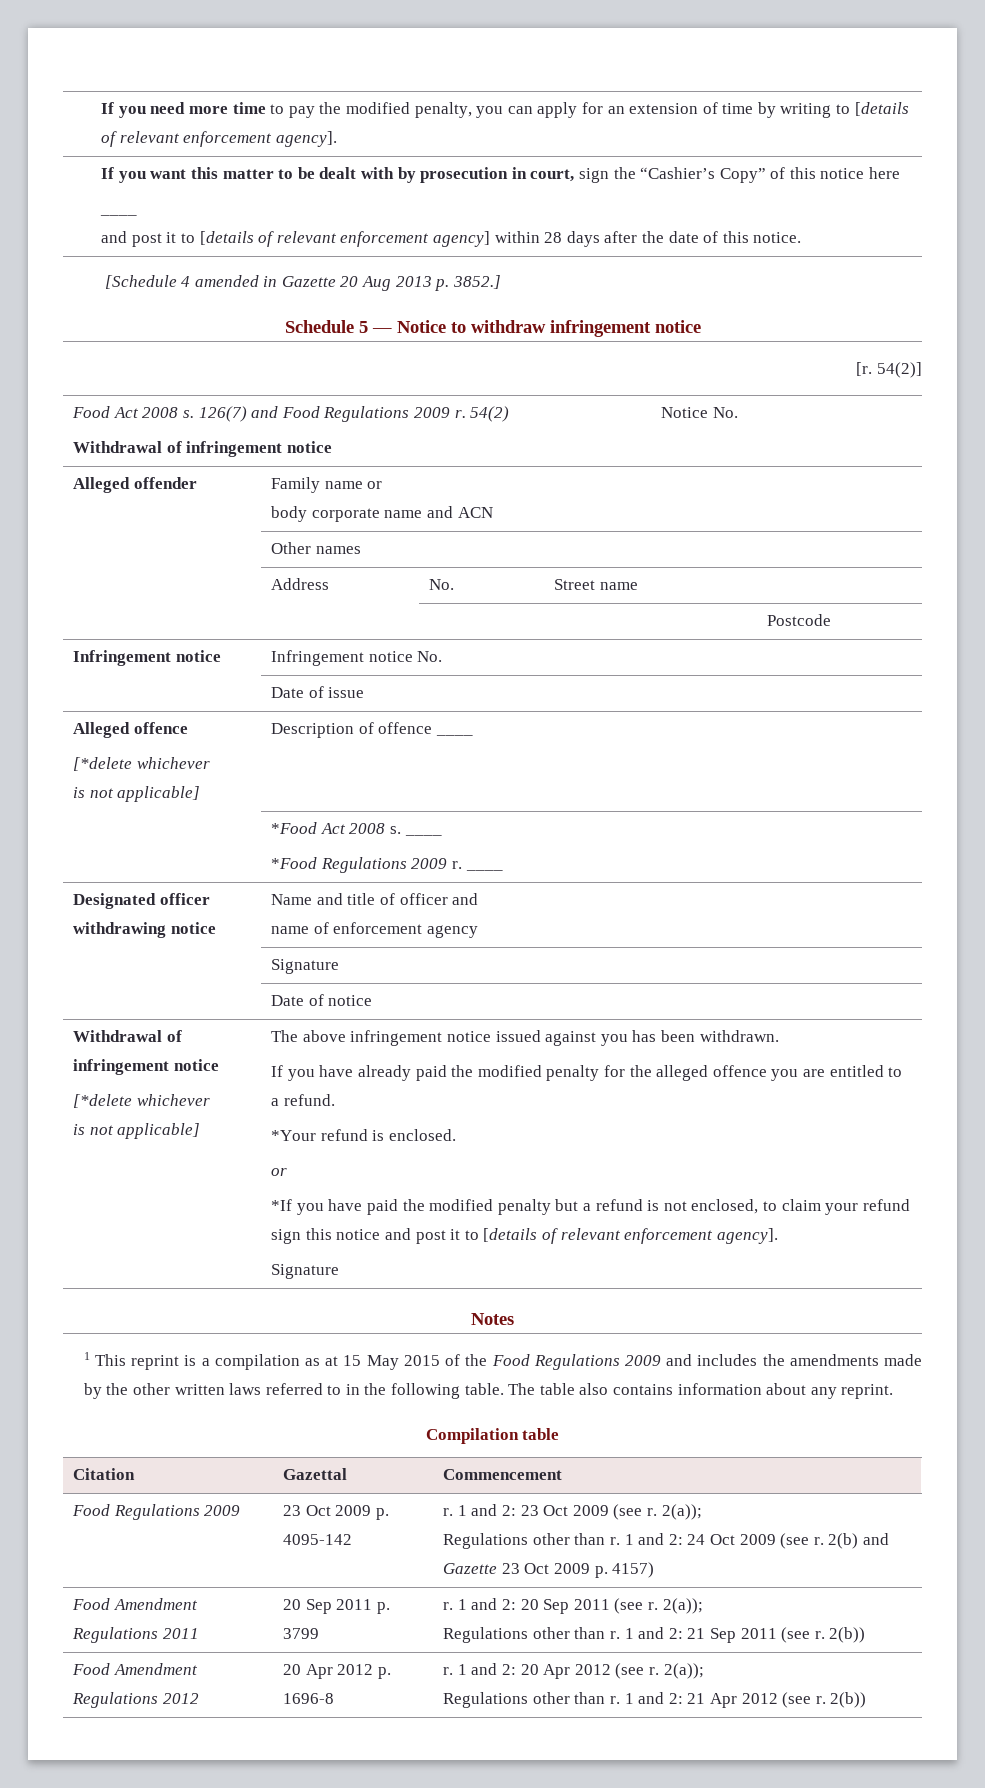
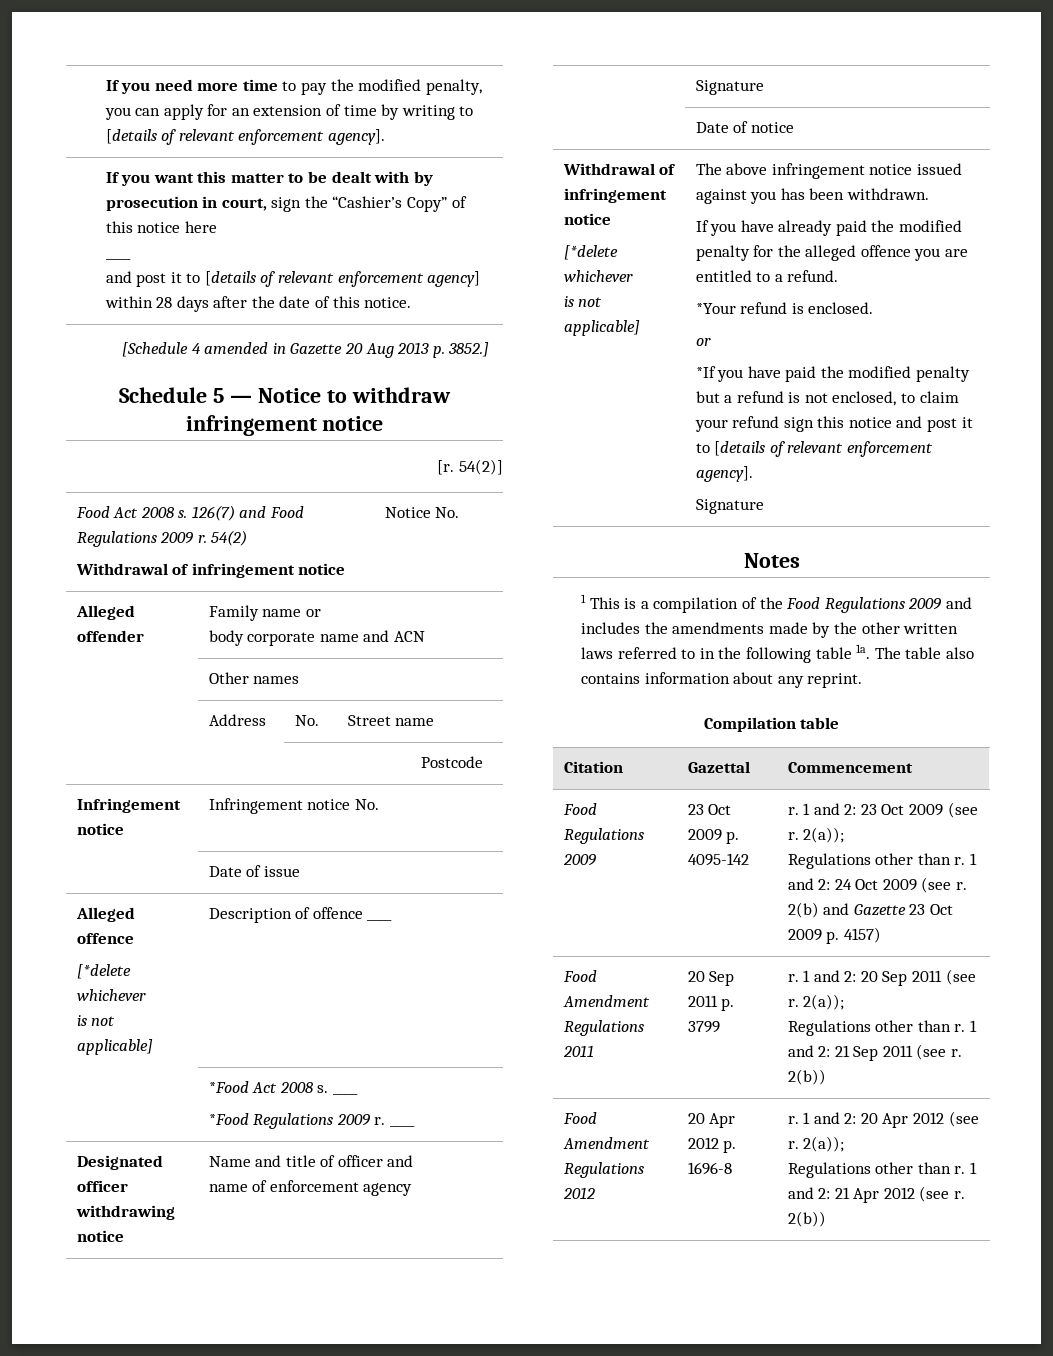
[131,1355,180,1370] reprint -> (620, 603) none
[305,1355,440,1370] as at 15 May 2015 -> (739, 605) none
[464,1383,504,1395] table. -> [815,644,871,659] table 1a.

